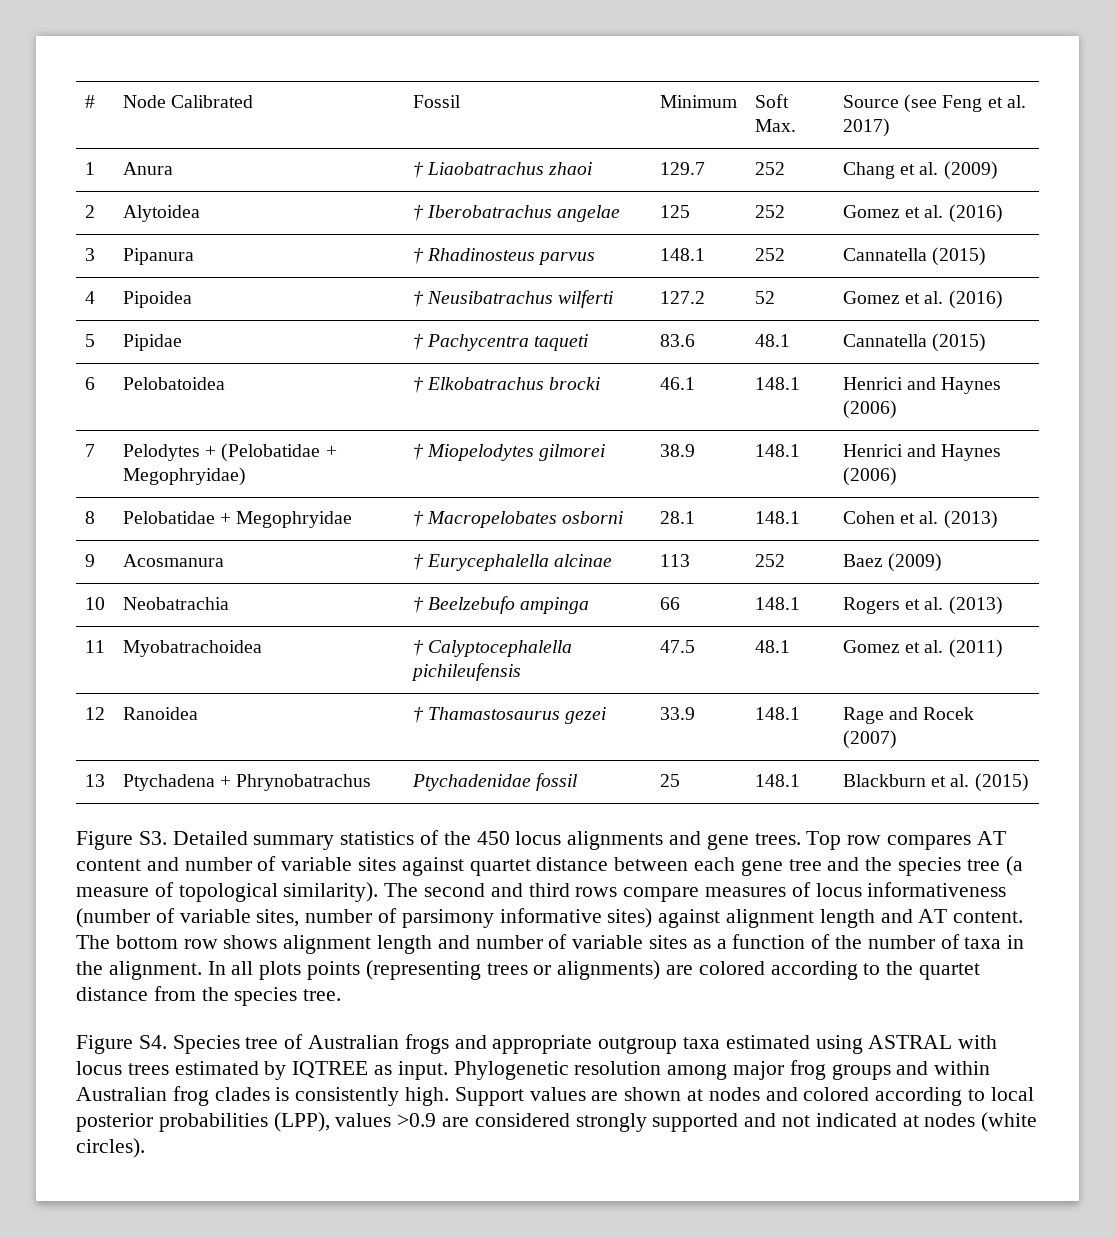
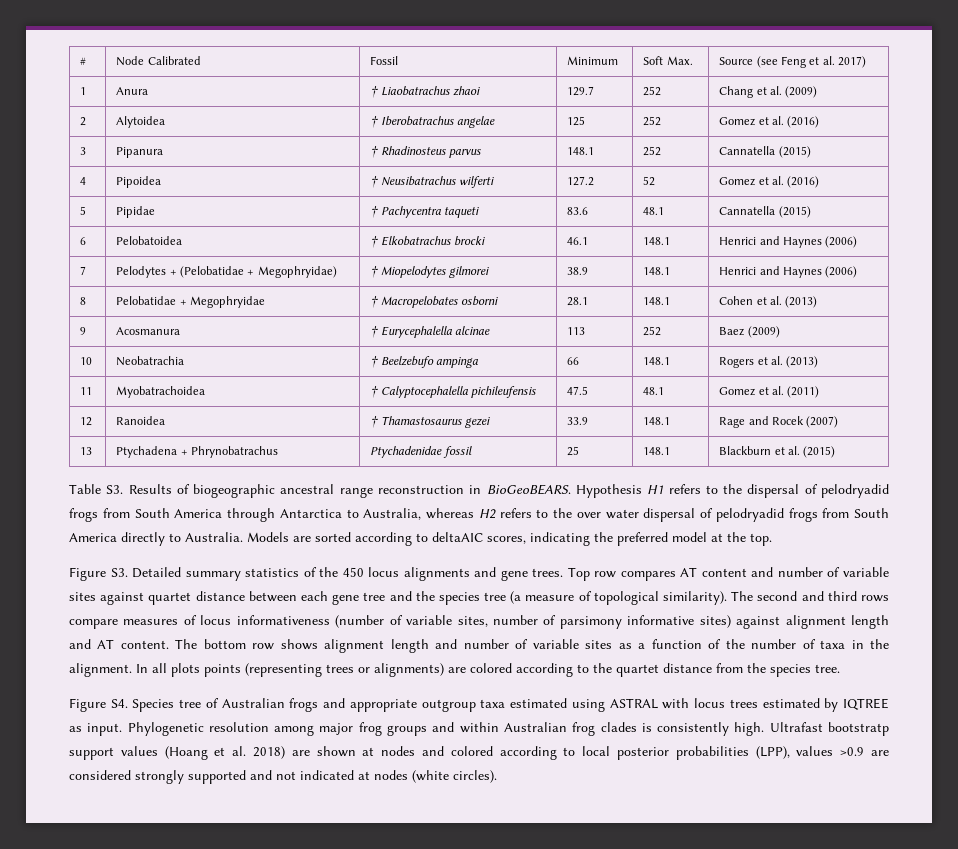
(1029, 782) none -> [69,484,889,498] [69,508,889,522] [69,532,772,546] // Table S3. Results of biogeographic ancestral range reconstruction in BioGeoBEARS. Hypothesis H1 refers to the dispersal of pelodryadid frogs from South America through Antarctica to Australia, whereas H2 refers to the over water dispersal of pelodryadid frogs from South America directly to Australia. Models are sorted according to deltaAIC scores, indicating the preferred model at the top.
[454,1087,586,1106] Support values -> [769,722,889,736] [69,746,285,760] Ultrafast bootstratp support values (Hoang et al. 2018)

